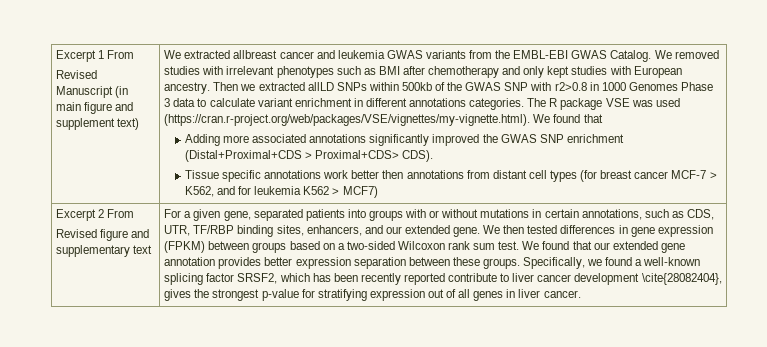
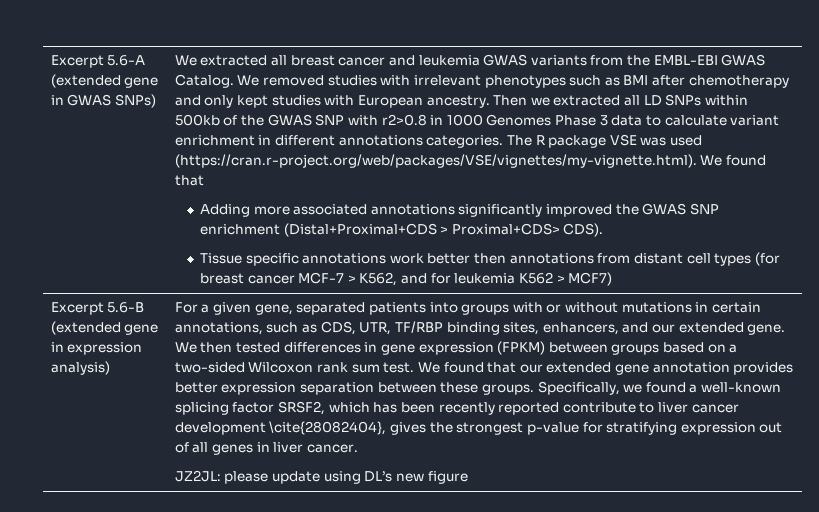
[56,50,135,62] [56,70,98,79] [56,86,129,98] [56,102,134,114] [56,118,140,130] Excerpt 1 From // Revised Manuscript (in main figure and supplement text) -> [50,55,146,68] [50,74,159,88] [50,94,156,108] Excerpt 5.6-A (extended gene in GWAS SNPs)
[233,50,278,59] allbreast -> [270,55,335,66] all breast
[307,82,334,91] allLD -> [624,95,662,106] all LD
[98,209,135,218] [56,229,150,241] [56,245,153,257] 2 From // Revised figure and supplementary text -> [107,302,145,313] [50,321,159,335] [50,342,143,355] [50,361,110,375] 5.6-B (extended gene in expression analysis)
(581, 294) none -> [174,470,468,484] // JZ2JL: please update using DL’s new figure

